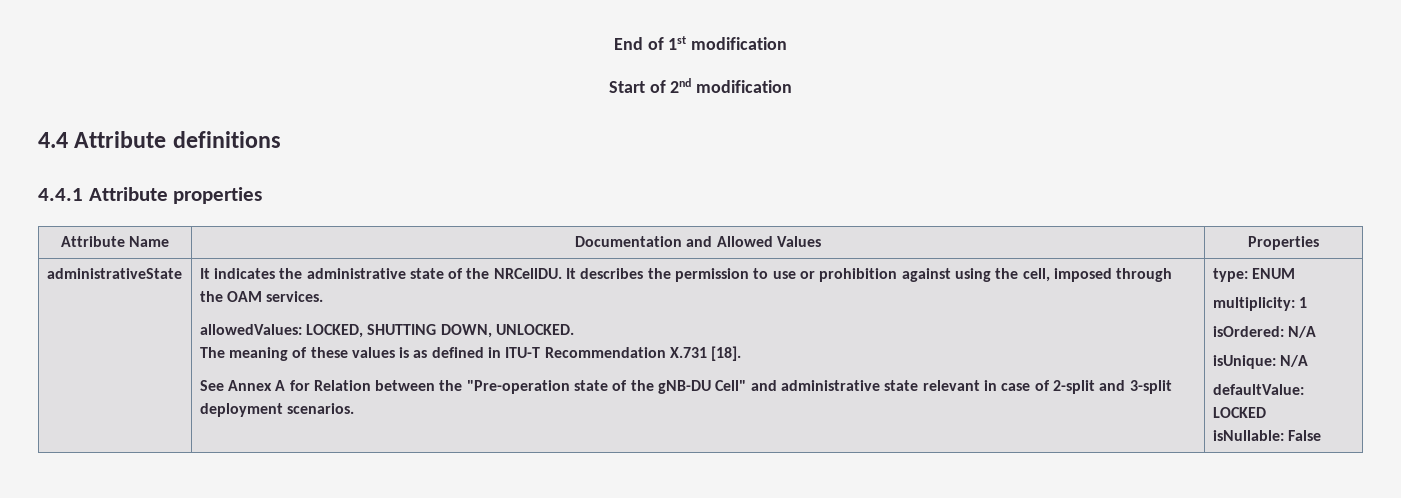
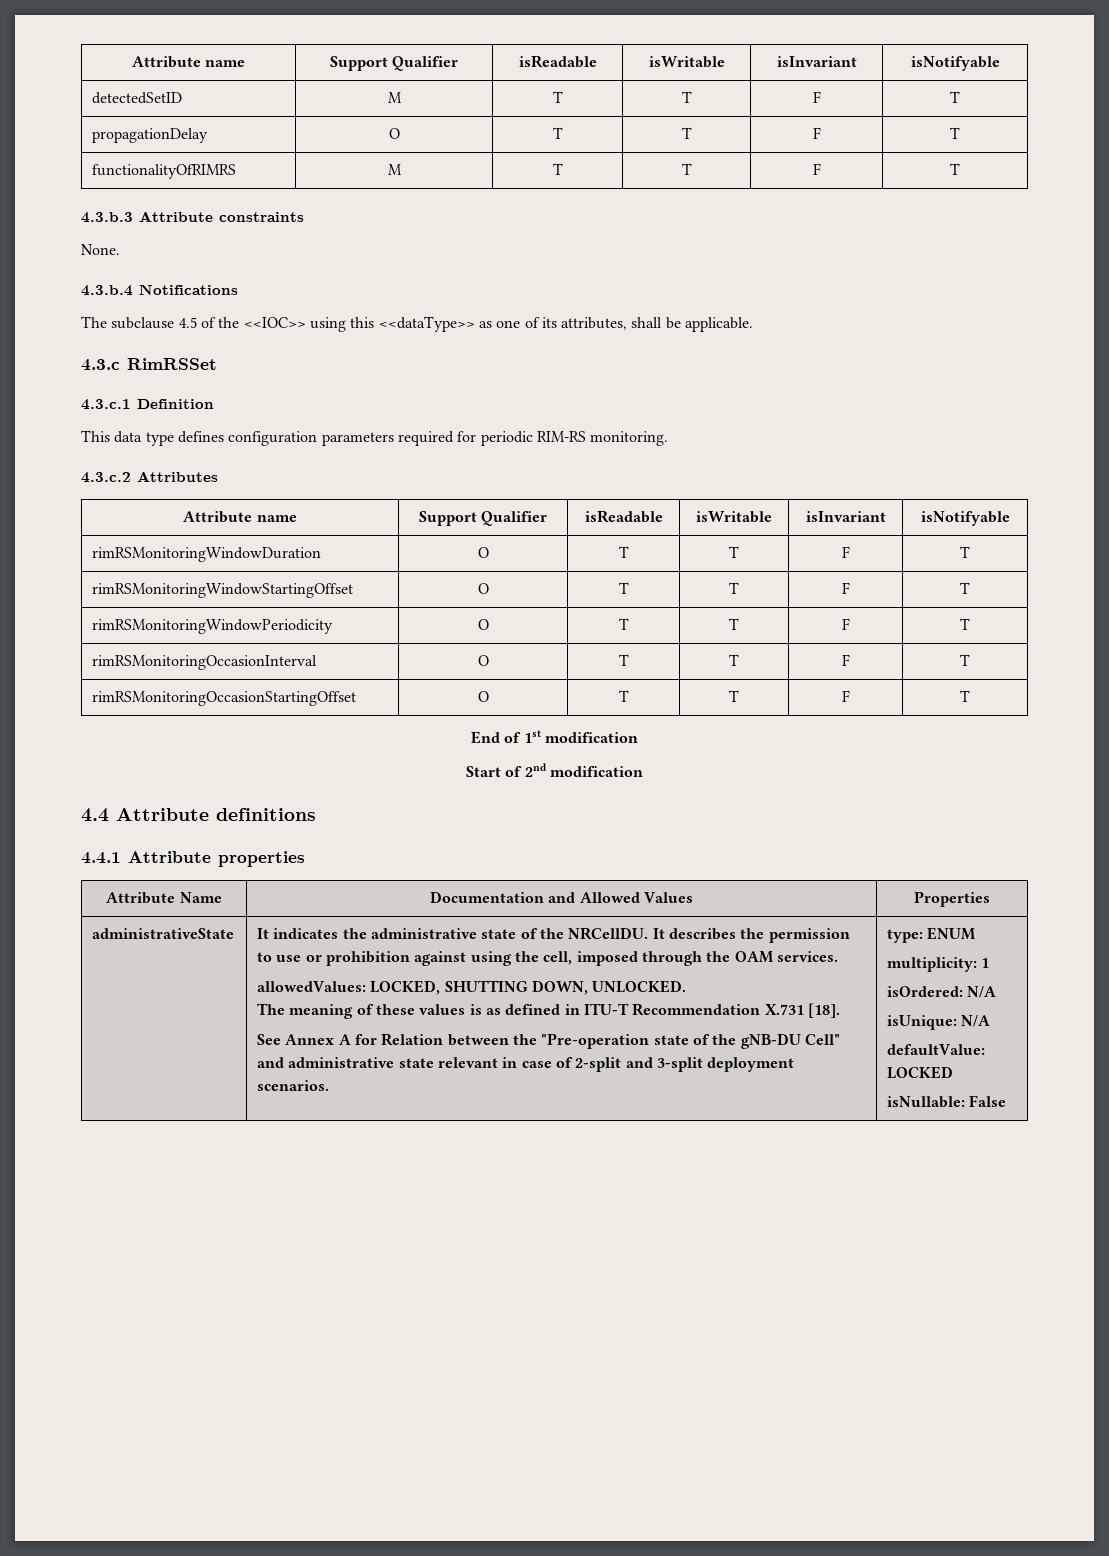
(613, 43) none -> [131,56,246,68] [329,56,459,71] [518,55,597,68] [648,56,725,68] [776,56,857,67] [910,56,1000,71] [92,92,183,104] [387,92,402,103] [552,91,563,103] [681,91,692,103] [812,91,821,103] [950,91,960,103] [92,128,209,143] [388,128,400,139] [552,127,563,139] [681,127,692,139] [812,127,821,139] [950,127,960,139] [92,164,237,179] [387,164,402,175] [552,163,563,175] [681,163,692,175] [812,163,821,175] [950,163,960,175] [81,211,304,223] [81,244,120,255] [81,284,238,296] [81,316,754,332] [81,358,217,371] [81,399,214,410] [81,430,669,446] [81,471,218,483] [183,511,297,523] [418,511,548,526] [584,510,663,523] [696,511,772,523] [805,511,886,522] [920,511,1010,526] [92,547,322,562] [477,547,489,558] [618,546,629,558] [729,546,739,558] [841,546,850,558] [960,546,970,558] [92,583,354,598] [477,583,489,594] [618,582,629,594] [729,582,739,594] [841,582,850,594] [960,582,970,594] [92,619,334,634] [477,619,489,630] [618,618,629,630] [729,618,739,630] [841,618,850,630] [960,618,970,630] [92,655,318,670] [477,655,489,666] [618,654,629,666] [729,654,739,666] [841,654,850,666] [960,654,970,666] [92,691,357,706] [477,691,489,702] [618,690,629,702] [729,690,739,702] [841,690,850,702] [960,690,970,702] Attribute name | Support Qualifier | isReadable | isWritable | isInvariant | isNotifyable // detectedSetID | M | T | T | F | T // propagationDelay | O | T | T | F | T // functionalityOfRIMRS | M | T | T | F | T // 4.3.b.3 Attribute constraints // None. // 4.3.b.4 Notifications // The subclause 4.5 of the <<IOC>> using this <<dataType>> as one of its attributes, shall be applicable. // 4.3.c RimRSSet // 4.3.c.1 Definition // This data type defines configuration parameters required for periodic RIM-RS monitoring. // 4.3.c.2 Attributes // Attribute name | Support Qualifier | isReadable | isWritable | isInvariant | isNotifyable // rimRSMonitoringWindowDuration | O | T | T | F | T // rimRSMonitoringWindowStartingOffset | O | T | T | F | T // rimRSMonitoringWindowPeriodicity | O | T | T | F | T // rimRSMonitoringOccasionInterval | O | T | T | F | T // rimRSMonitoringOccasionStartingOffset | O | T | T | F | T //

